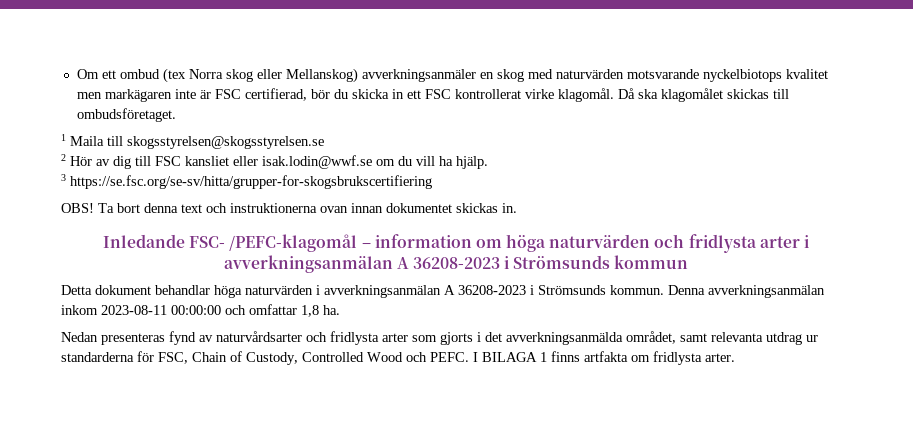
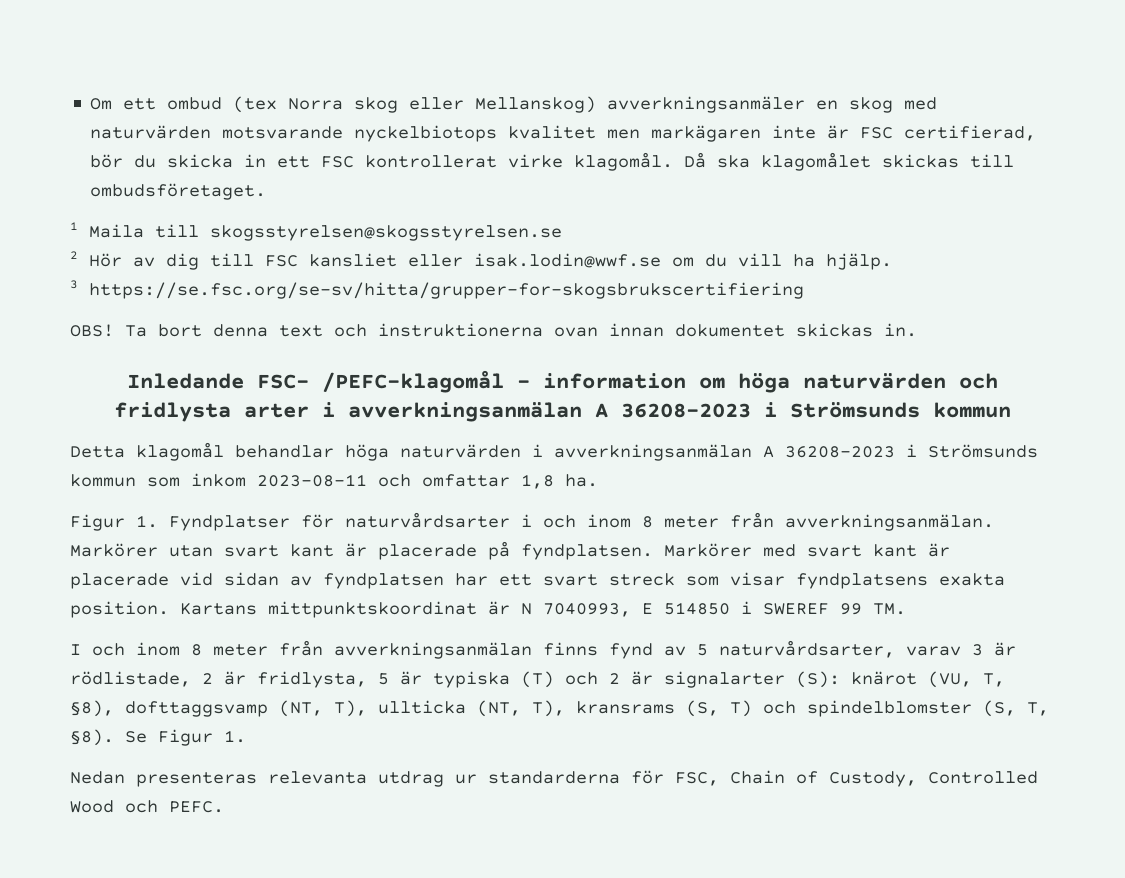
[95,285,151,295] dokument -> [136,442,224,461] klagomål
[610,285,825,298] kommun. Denna avverkningsanmälan -> [70,474,180,487] kommun som
[171,305,221,315] 00:00:00 -> (367, 480) none
[61,331,707,345] Nedan presenteras fynd av naturvårdsarter och fridlysta arter som gjorts i det avverkningsanmälda området, samt -> [70,512,994,531] [70,541,950,560] [70,572,1005,589] [70,601,906,618] [70,640,1016,659] [70,671,1005,688] [70,700,1049,717] [70,729,246,746] [70,771,257,787] Figur 1. Fyndplatser för naturvårdsarter i och inom 8 meter från avverkningsanmälan. Markörer utan svart kant är placerade på fyndplatsen. Markörer med svart kant är placerade vid sidan av fyndplatsen har ett svart streck som visar fyndplatsens exakta position. Kartans mittpunktskoordinat är N 7040993, E 514850 i SWEREF 99 TM. // I och inom 8 meter från avverkningsanmälan finns fynd av 5 naturvårdsarter, varav 3 är rödlistade, 2 är fridlysta, 5 är typiska (T) och 2 är signalarter (S): knärot (VU, T, §8), dofttaggsvamp (NT, T), ullticka (NT, T), kransrams (S, T) och spindelblomster (S, T, §8). Se Figur 1. // Nedan presenteras
[473,351,735,365] I BILAGA 1 finns artfakta om fridlysta arter. -> (224, 807) none

